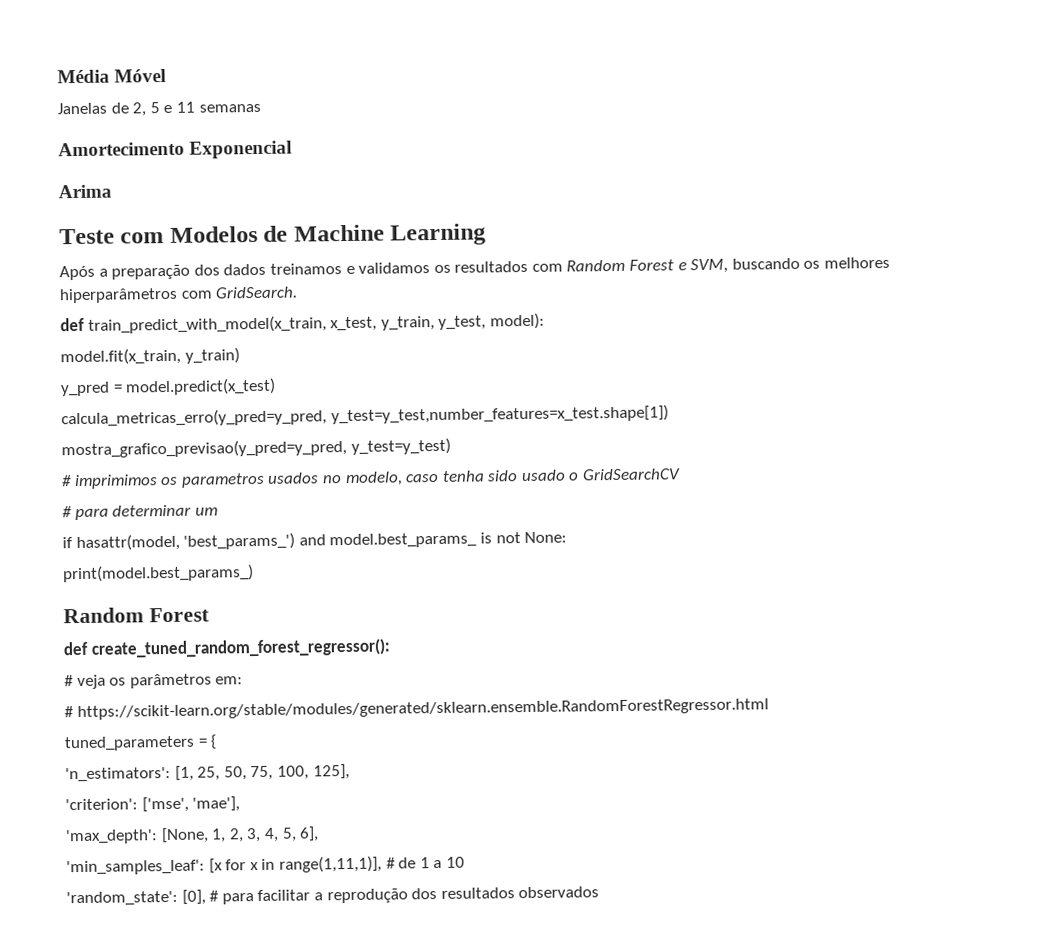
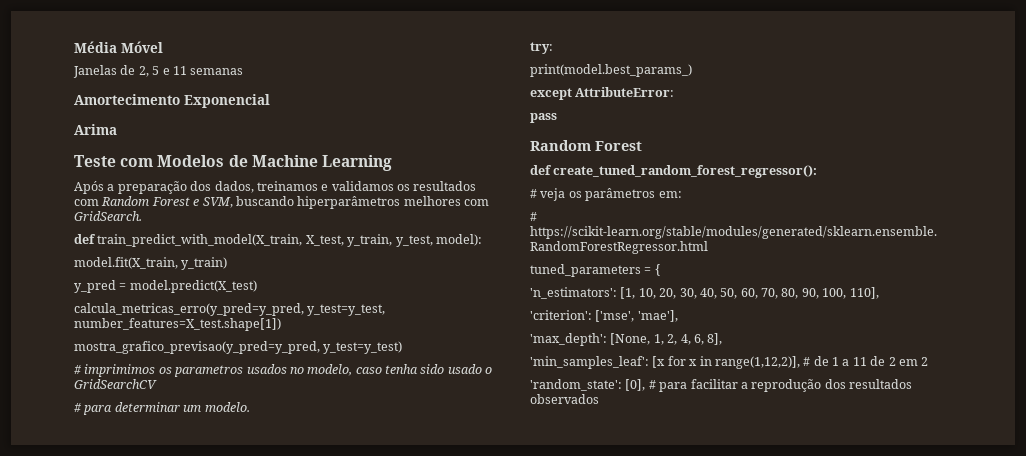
[223,263,267,276] dados -> [214,181,254,193] dados,
[803,256,891,269] [59,287,178,304] os melhores hiperparâmetros -> [297,196,461,209] hiperparâmetros melhores
[87,315,378,334] train_predict_with_model(x_train, x_test, -> [97,234,344,247] train_predict_with_model(X_train, X_test,
[60,347,181,366] model.fit(x_train, -> [74,257,178,269] model.fit(X_train,
[125,377,277,396] model.predict(x_test) -> [129,280,257,293] model.predict(X_test)
[330,404,669,425] y_test=y_test,number_features=x_test.shape[1]) -> [307,304,386,316] [74,318,281,331] y_test=y_test, number_features=X_test.shape[1])
[62,531,568,552] [62,564,254,583] // if hasattr(model, 'best_params_') and model.best_params_ is not None: // print(model.best_params_) -> [204,402,250,412] [530,42,553,54] [530,64,692,77] [530,87,675,100] [530,113,557,123] modelo. // try: // print(model.best_params_) // except AttributeError: // pass
[197,763,350,781] 25, 50, 75, 100, 125], -> [638,287,879,299] 10, 20, 30, 40, 50, 60, 70, 80, 90, 100, 110],
[246,826,320,843] 3, 4, 5, 6], -> [680,333,723,345] 4, 6, 8],
[278,855,382,873] range(1,11,1)], -> [714,356,800,369] range(1,12,2)],
[445,856,465,868] 10 -> [852,356,929,366] 11 de 2 em 2

